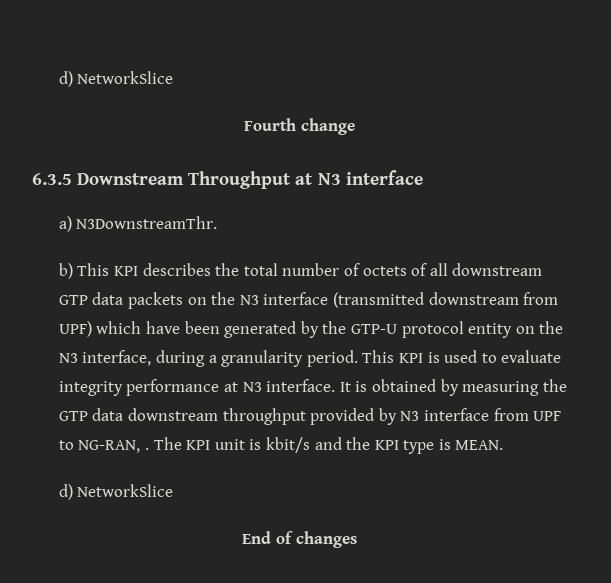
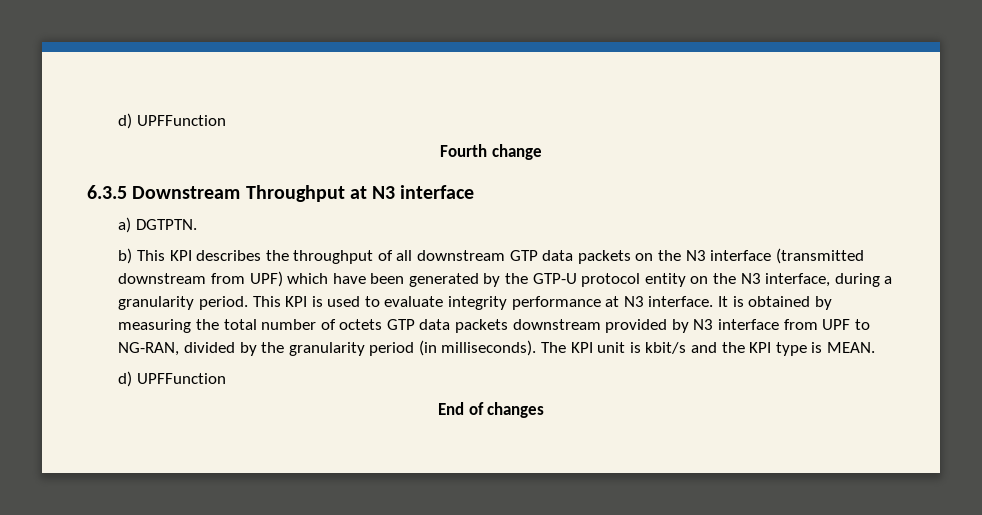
[58,71,174,87] d) NetworkSlice -> [118,113,226,129] d) UPFFunction
[76,216,218,229] N3DownstreamThr. -> [135,219,197,230] DGTPTN.
[243,263,407,276] total number of octets -> [293,250,374,264] throughput
[58,408,306,425] GTP data downstream throughput -> [223,319,601,333] total number of octets GTP data packets downstream
[144,448,149,450] . -> [183,340,537,356] divided by the granularity period (in milliseconds).
[77,484,174,497] NetworkSlice -> [136,373,226,384] UPFFunction

